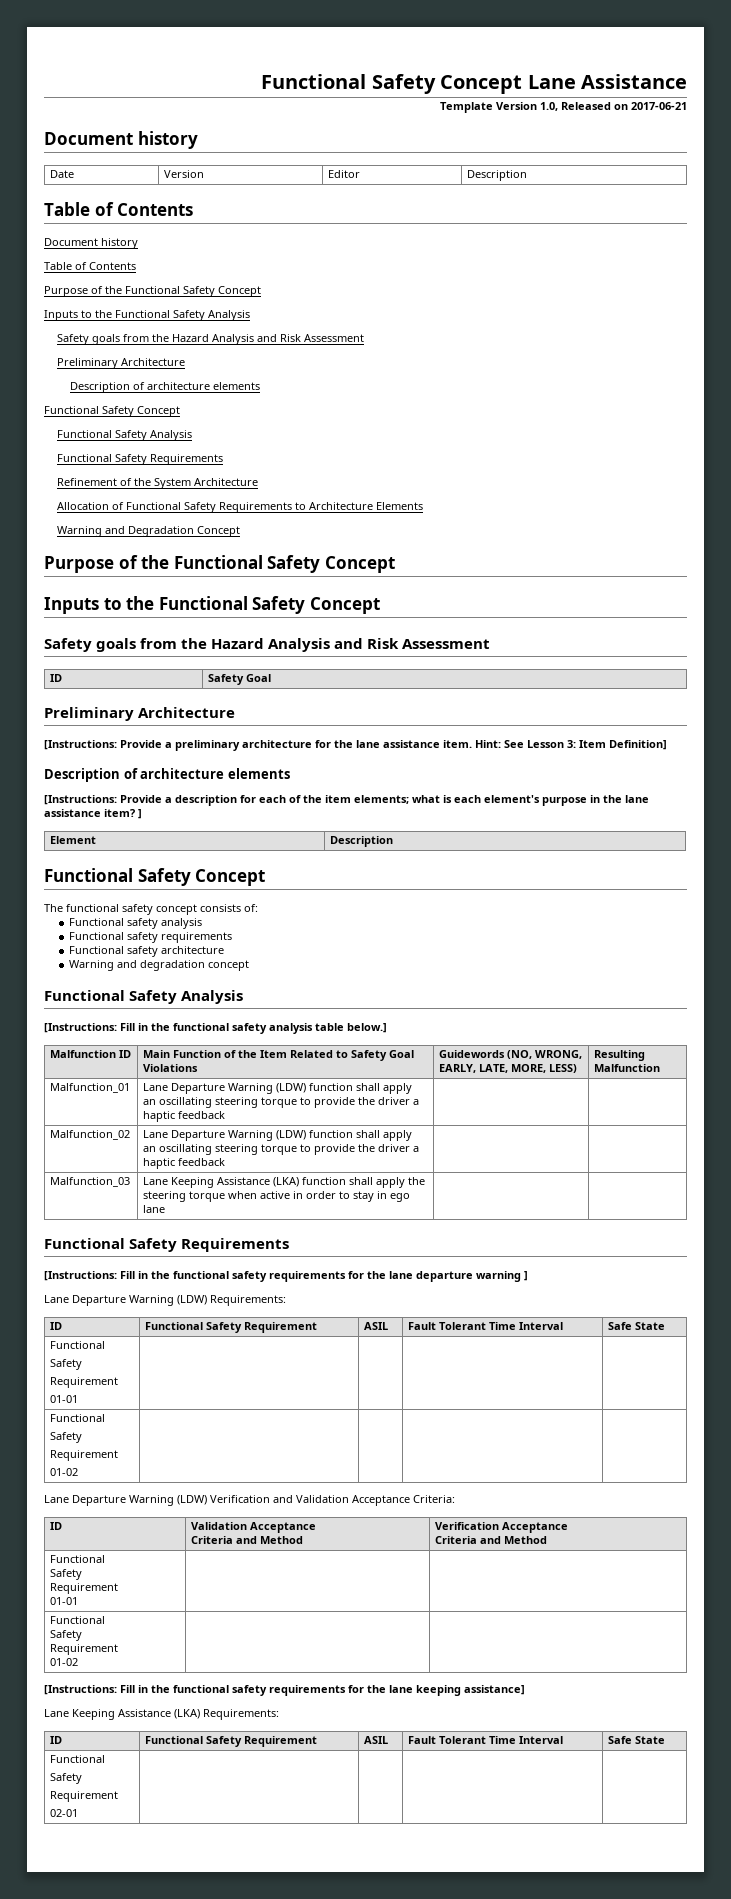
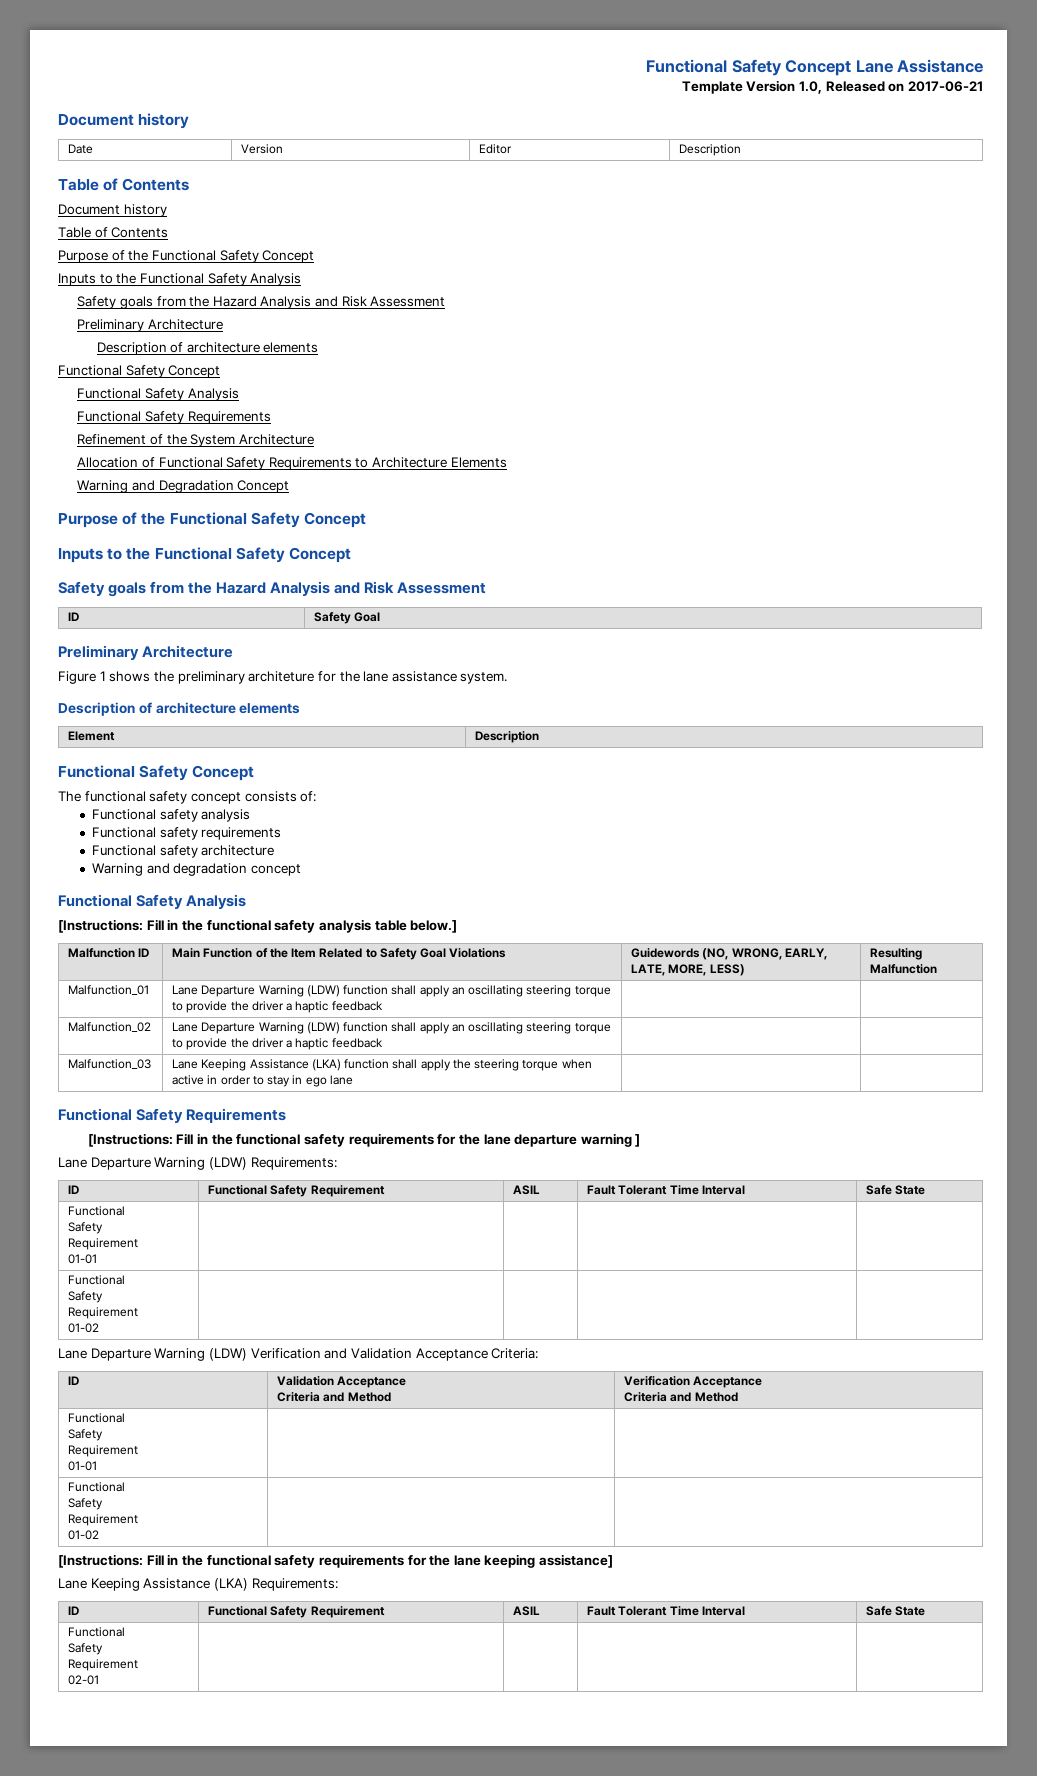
[44,740,667,751] [44,768,290,782] [44,795,649,806] [44,809,142,819] [Instructions: Provide a preliminary architecture for the lane assistance item. Hint: See Lesson 3: Item Definition] // Description of architecture elements // [Instructions: Provide a description for each of the item elements; what is each element's purpose in the lane assistance item? ] -> [58,671,508,684] [58,702,301,716] Figure 1 shows the preliminary architeture for the lane assistance system. // Description of architecture elements

